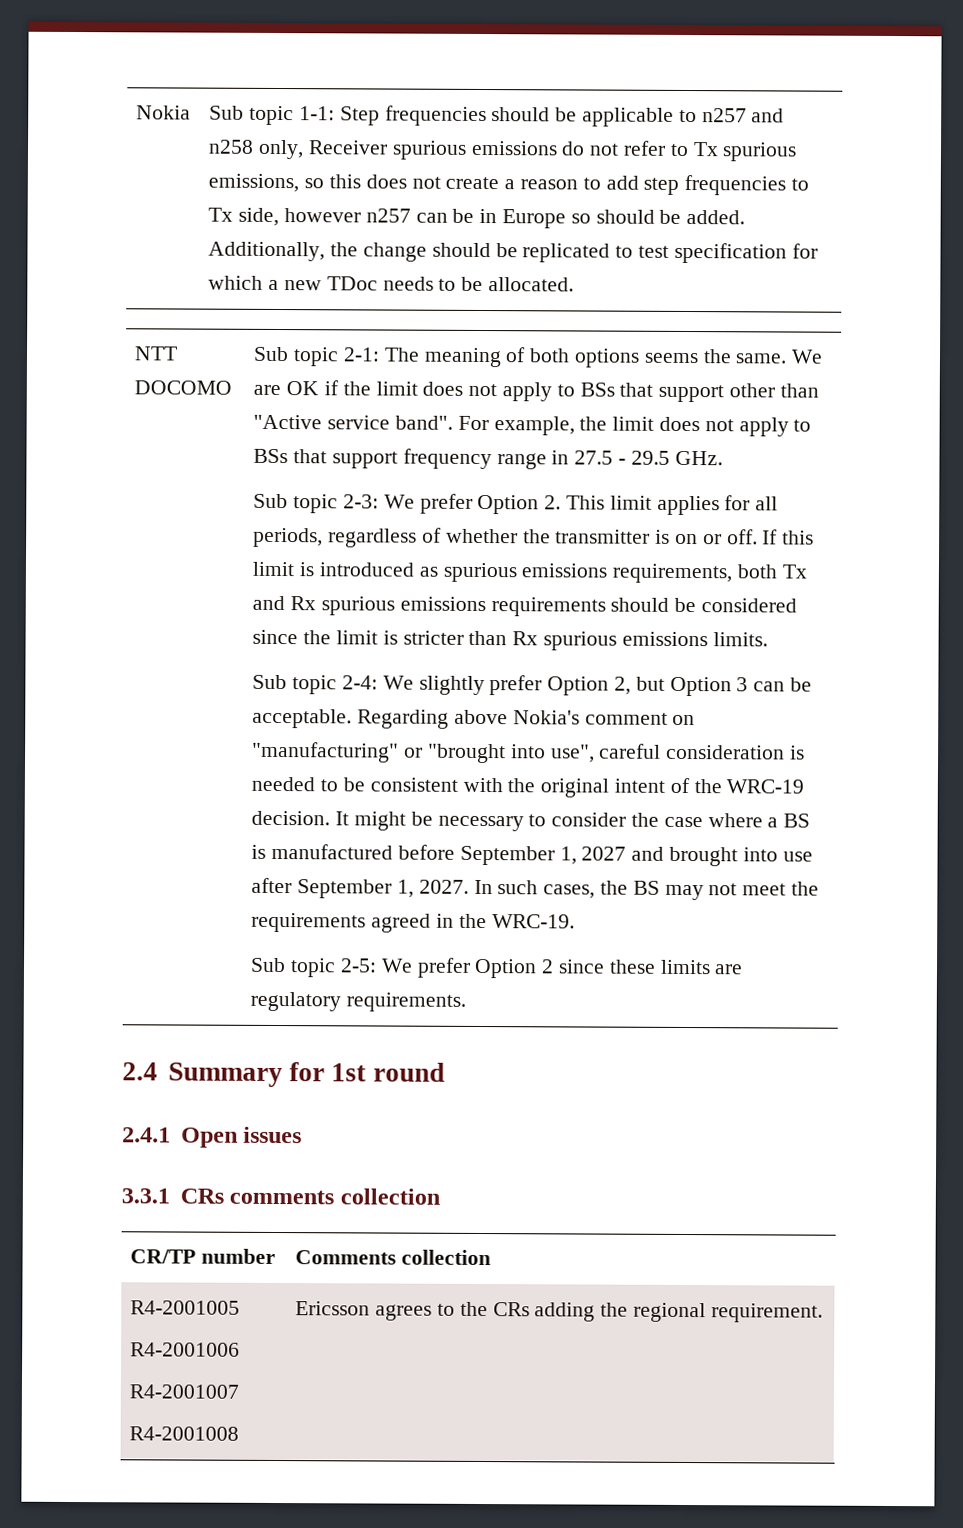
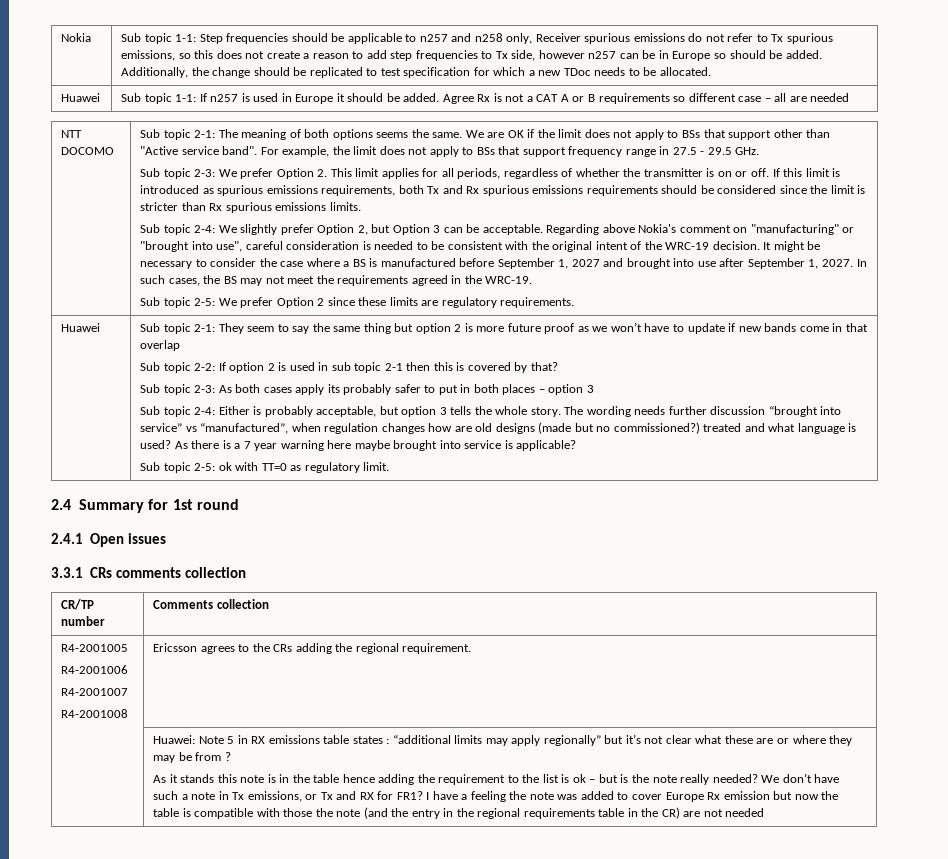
(574, 284) none -> [61,93,101,102] [121,93,850,104] // Huawei | Sub topic 1-1: If n257 is used in Europe it should be added. Agree Rx is not a CAT A or B requirements so different case – all are needed
(467, 1002) none -> [61,323,101,332] [140,322,868,334] [140,340,181,351] [140,362,558,373] [140,384,594,395] [140,406,842,417] [140,422,857,434] [140,440,577,451] [140,462,390,473] // Huawei | Sub topic 2-1: They seem to say the same thing but option 2 is more future proof as we won’t have to update if new bands come in that overlap // Sub topic 2-2: If option 2 is used in sub topic 2-1 then this is covered by that? // Sub topic 2-3: As both cases apply its probably safer to put in both places – option 3 // Sub topic 2-4: Either is probably acceptable, but option 3 tells the whole story. The wording needs further discussion “brought into service” vs “manufactured”, when regulation changes how are old designs (made but no commissioned?) treated and what language is used? As there is a 7 year warning here maybe brought into service is applicable? // Sub topic 2-5: ok with TT=0 as regulatory limit.
(823, 1313) none -> [153,734,853,746] [153,752,231,763] [153,773,840,785] [153,791,839,802] [153,807,765,819] // | Huawei: Note 5 in RX emissions table states : “additional limits may apply regionally” but it’s not clear what these are or where they may be from ? // As it stands this note is in the table hence adding the requirement to the list is ok – but is the note really needed? We don’t have such a note in Tx emissions, or Tx and RX for FR1? I have a feeling the note was added to cover Europe Rx emission but now the table is compatible with those the note (and the entry in the regional requirements table in the CR) are not needed

